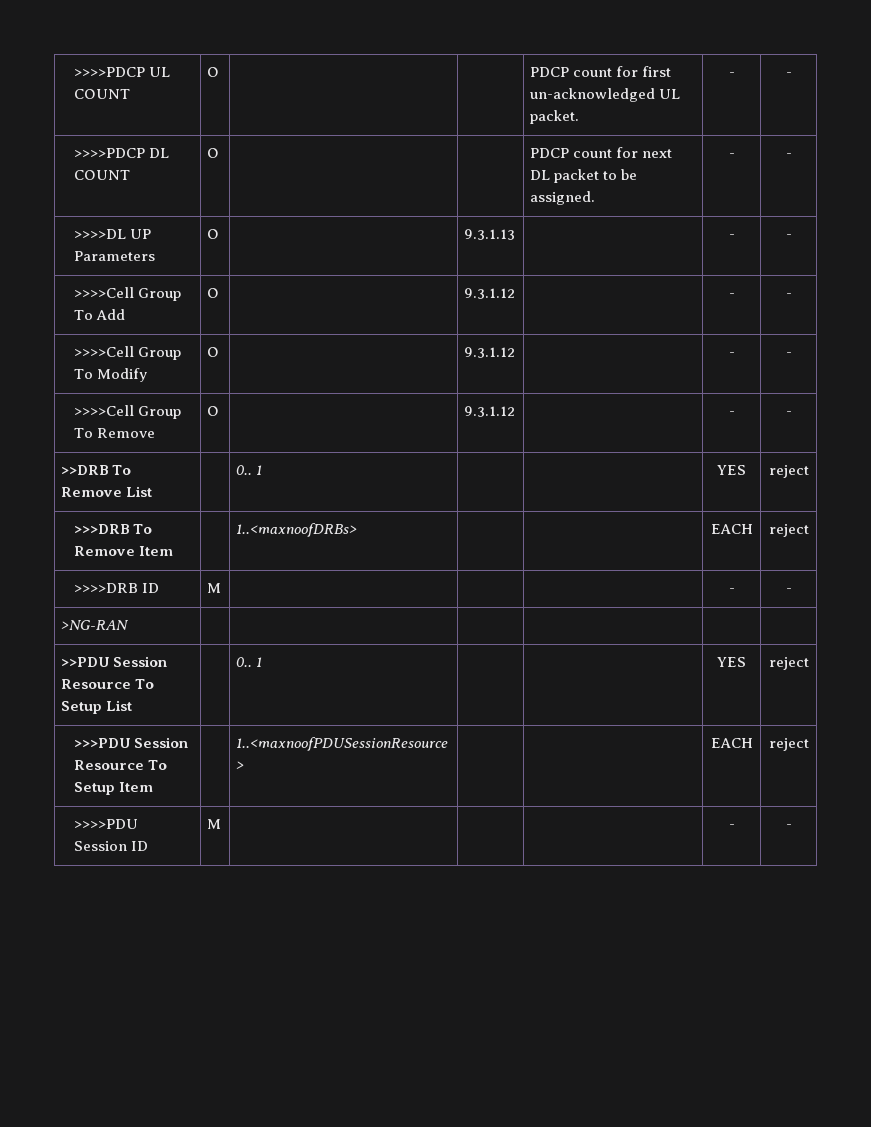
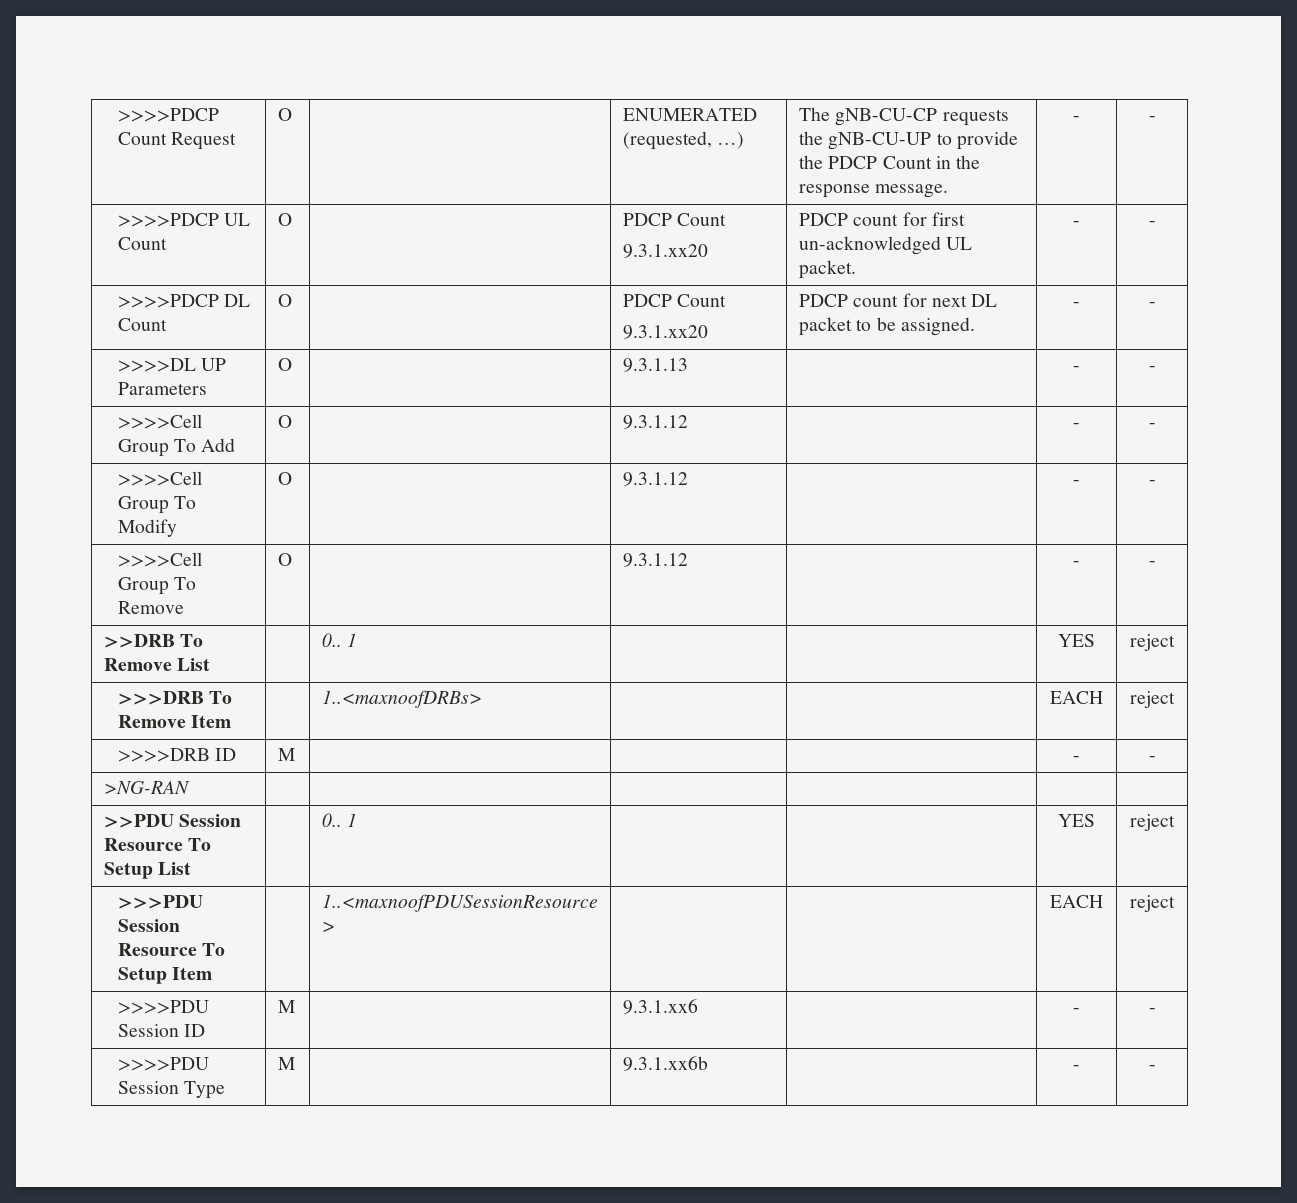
[73,67,170,77] [73,89,130,99] [207,67,220,77] >>>>PDCP UL COUNT | O | | -> [117,108,219,122] [117,132,236,150] [277,108,292,121] [622,108,757,121] [622,131,745,150] [798,107,1009,126] [798,131,1018,150] [798,155,981,169] [798,184,949,198] [1073,116,1080,121] [1148,116,1156,121] [117,213,250,227] [117,237,167,250] [277,213,292,226] [622,213,727,226] [622,244,708,258] >>>>PDCP Count Request | O | | ENUMERATED (requested, …) | The gNB-CU-CP requests the gNB-CU-UP to provide the PDCP Count in the response message. | - | - // >>>>PDCP UL Count | O | | PDCP Count // 9.3.1.xx20
[73,170,130,180] [207,148,220,158] COUNT | O | | -> [117,318,167,331] [277,294,292,307] [622,294,727,307] [622,325,708,339] Count | O | | PDCP Count // 9.3.1.xx20
[728,824,735,829] [785,824,792,829] | | - | - -> [622,999,698,1014] [1073,1008,1080,1013] [1148,1008,1156,1013] [117,1057,209,1071] [117,1081,225,1099] [277,1057,295,1070] [622,1056,708,1071] [1073,1065,1080,1070] [1148,1065,1156,1070] 9.3.1.xx6 | | - | - // >>>>PDU Session Type | M | | 9.3.1.xx6b | | - | -

